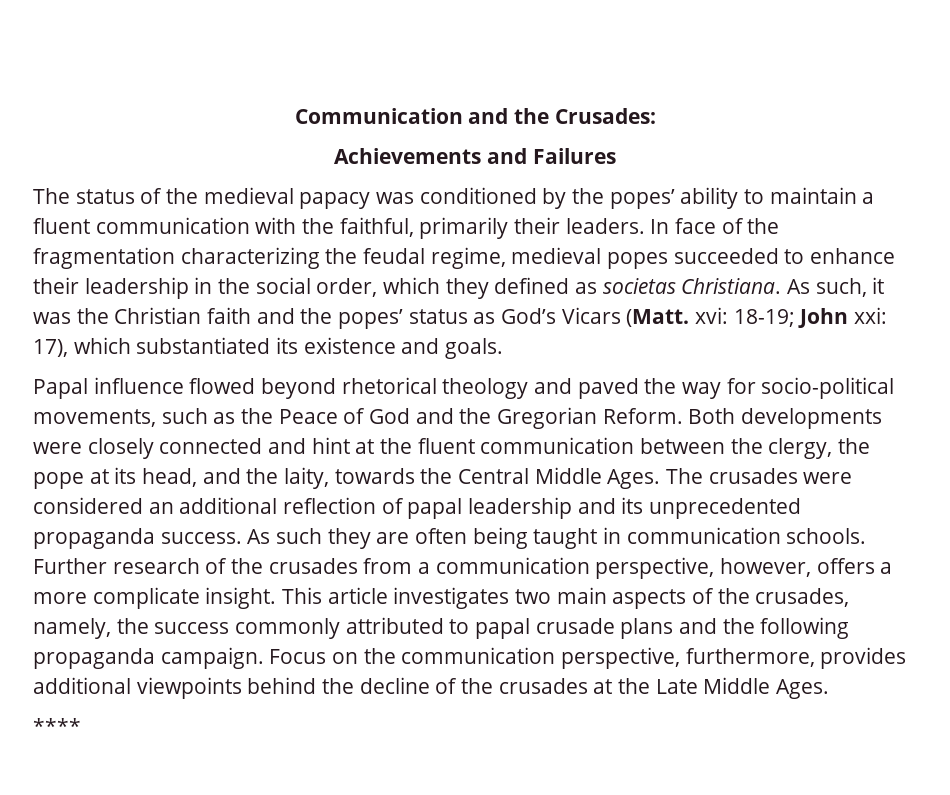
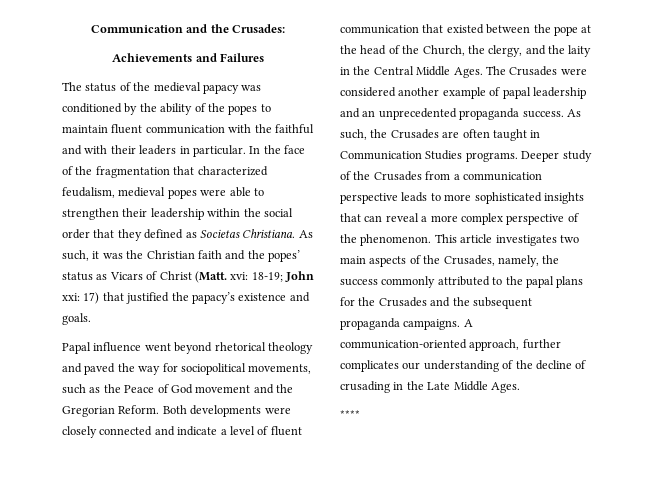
[609,187,739,209] popes’ ability -> [160,103,258,115] ability of the popes
[862,192,875,204] a -> (108, 129) none
[339,217,780,239] [33,247,896,269] faithful, primarily their leaders. In face of the fragmentation characterizing the feudal regime, medieval popes succeeded to enhance -> [274,124,314,134] [62,145,305,157] [62,166,268,178] [62,187,264,199] [62,208,119,220] faithful and with their leaders in particular. In the face of the fragmentation that characterized feudalism, medieval popes were able to strengthen
[194,277,213,294] in -> [207,208,241,217] within
[316,277,441,297] order, which -> [62,229,115,239] order that
[602,278,676,294] societas -> [199,229,240,238] Societas
[501,307,621,324] God’s Vicars -> [109,271,192,280] Vicars of Christ
[33,337,299,357] 17), which substantiated its -> [83,292,235,304] 17) that justified the papacy’s
[189,378,256,394] flowed -> [144,343,171,351] went
[761,377,895,399] socio-political -> [180,363,246,375] sociopolitical
(411, 416) none -> [195,385,251,393] movement
[311,437,871,459] [33,467,415,489] hint at the fluent communication between the clergy, the pope at its head, and the laity, towards -> [177,426,302,436] [340,24,592,36] [340,45,592,57] [340,67,350,75] indicate a level of fluent communication that existed between the pope at the head of the Church, the clergy, and the laity in
[708,468,798,484] crusades -> [509,66,558,76] Crusades
[148,497,377,514] an additional reflection -> [398,87,486,99] another example
[621,497,644,514] its -> [362,110,376,117] an
[276,528,371,549] such they -> [340,129,439,140] such, the Crusades
[472,527,528,549] being -> (490, 133) none
[626,527,867,544] [33,558,358,574] communication schools. Further research of the crusades -> [340,150,592,162] [340,171,422,181] Communication Studies programs. Deeper study of the Crusades
[595,557,893,579] [33,587,277,609] perspective, however, offers a more complicate insight. -> [340,192,584,204] [340,213,579,225] [340,234,432,246] perspective leads to more sophisticated insights that can reveal a more complex perspective of the phenomenon.
[755,588,850,607] crusades, -> [443,255,495,266] Crusades,
[475,617,850,639] [33,647,907,669] [33,677,613,699] papal crusade plans and the following propaganda campaign. Focus on the communication perspective, furthermore, provides additional viewpoints behind the decline of the crusades at -> [505,276,584,288] [340,297,532,309] [340,318,473,330] [340,339,561,351] [340,360,587,372] [340,381,404,393] the papal plans for the Crusades and the subsequent propaganda campaigns. A communication-oriented approach, further complicates our understanding of the decline of crusading in

